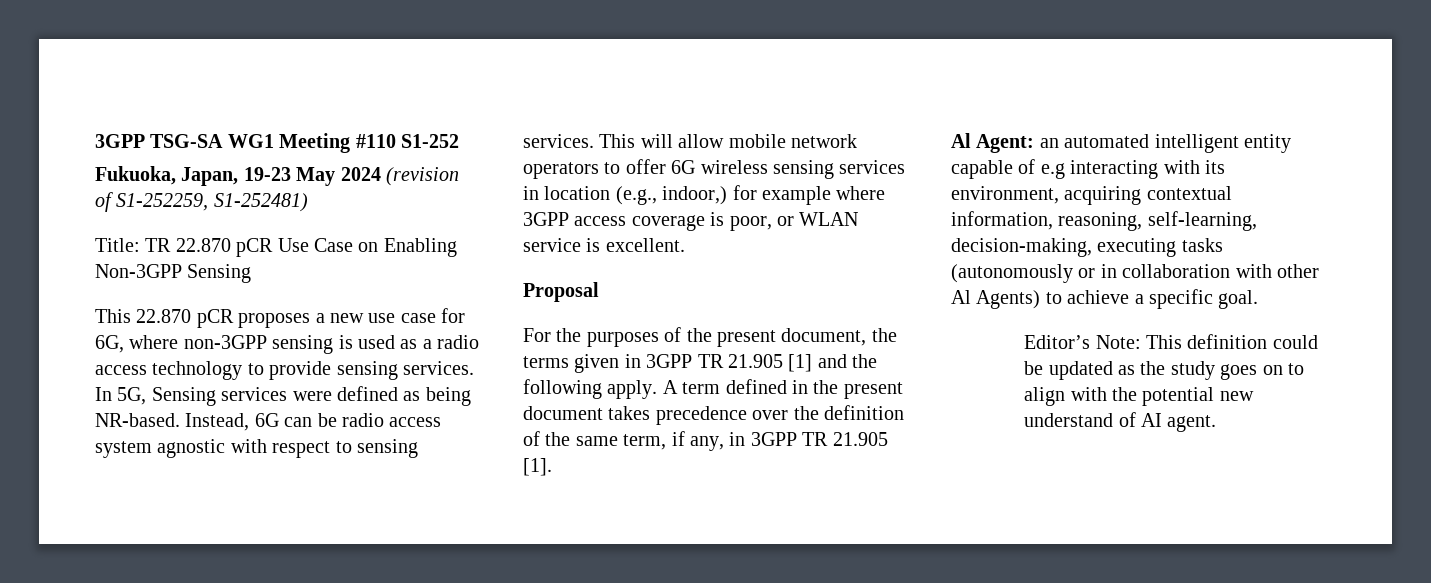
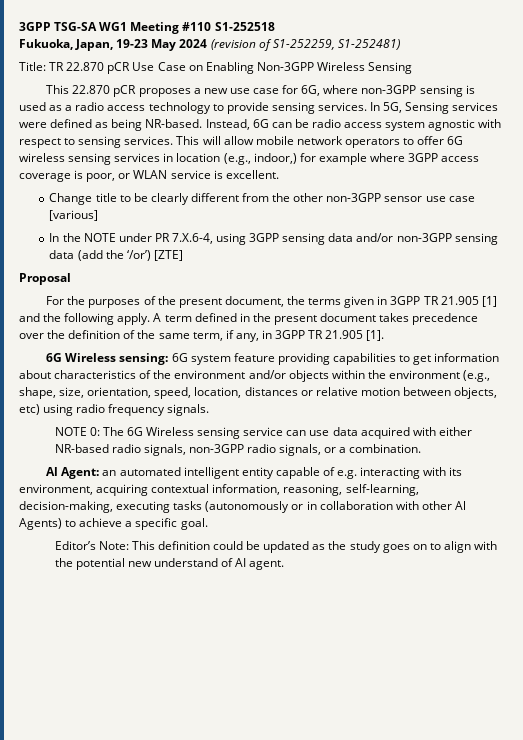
[401,134,459,148] S1-252 -> [214,22,275,31] S1-252518
(182, 271) none -> [316,62,365,71] Wireless
(685, 245) none -> [49,193,475,205] [49,210,99,221] [49,233,498,245] [49,250,183,261] // Change title to be clearly different from the other non-3GPP sensor use case [various] // In the NOTE under PR 7.X.6-4, using 3GPP sensing data and/or non-3GPP sensing data (add the ‘/or’) [ZTE]
(552, 467) none -> [46,353,500,365] [19,370,491,382] [19,387,498,399] [19,404,210,416] [54,427,472,439] [54,444,422,456] // 6G Wireless sensing: 6G system feature providing capabilities to get information about characteristics of the environment and/or objects within the environment (e.g., shape, size, orientation, speed, location, distances or relative motion between objects, etc) using radio frequency signals. // NOTE 0: The 6G Wireless sensing service can use data acquired with either NR-based radio signals, non-3GPP radio signals, or a combination.
[1040,163,1065,179] e.g -> [337,470,358,479] e.g.

